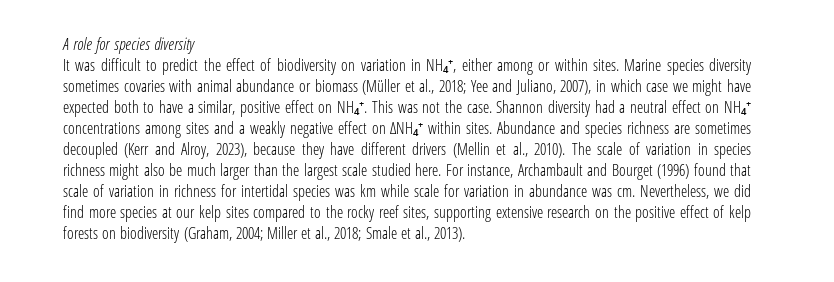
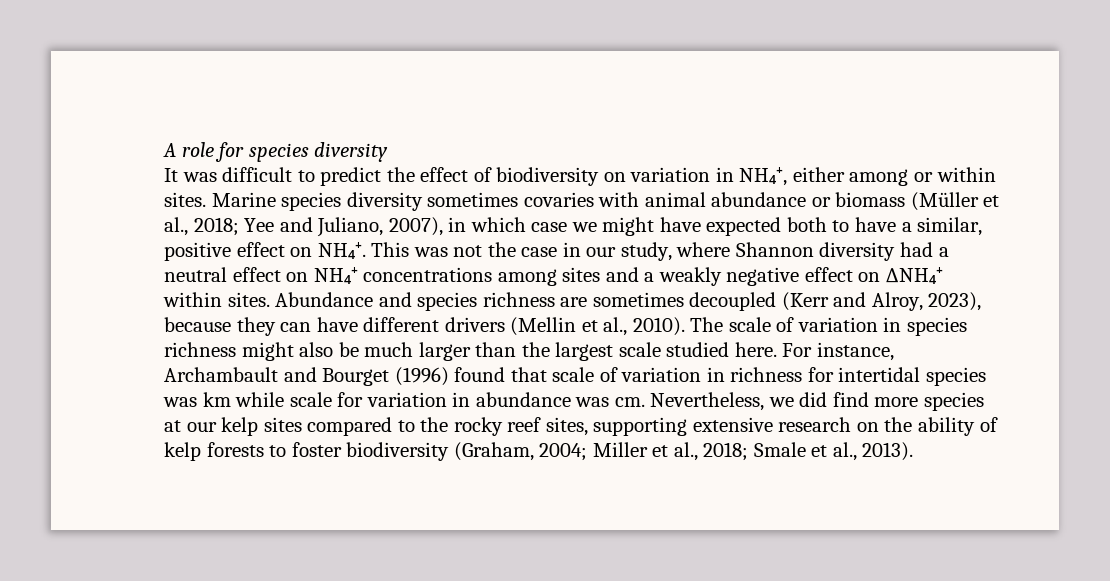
[466,104,492,113] case. -> [521,242,731,261] case in our study, where
(325, 150) none -> [280,322,312,332] can
[635,205,709,222] positive effect -> [918,417,976,436] ability
[102,230,117,239] on -> [269,442,342,457] to foster

